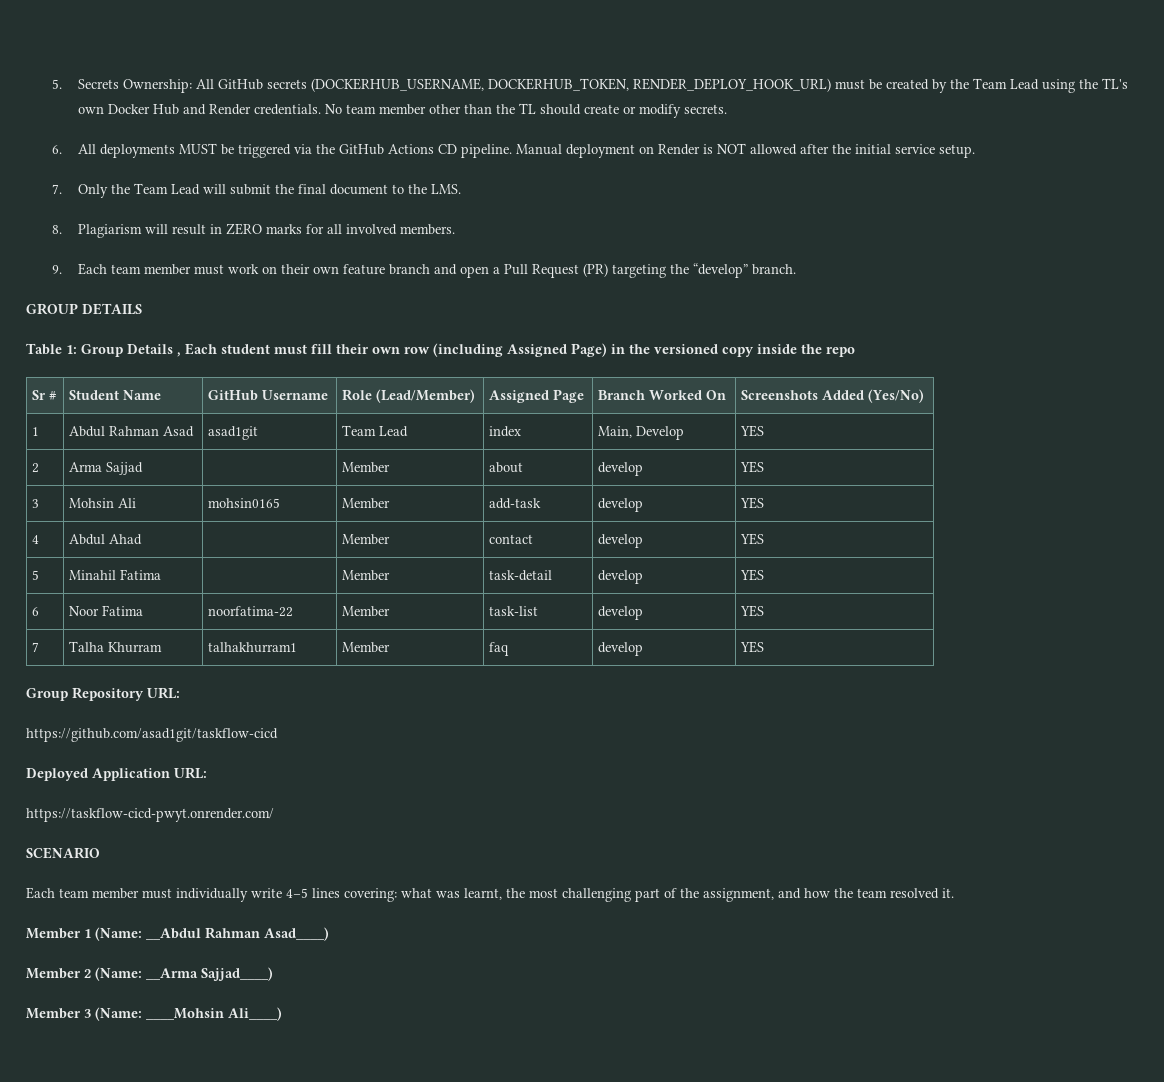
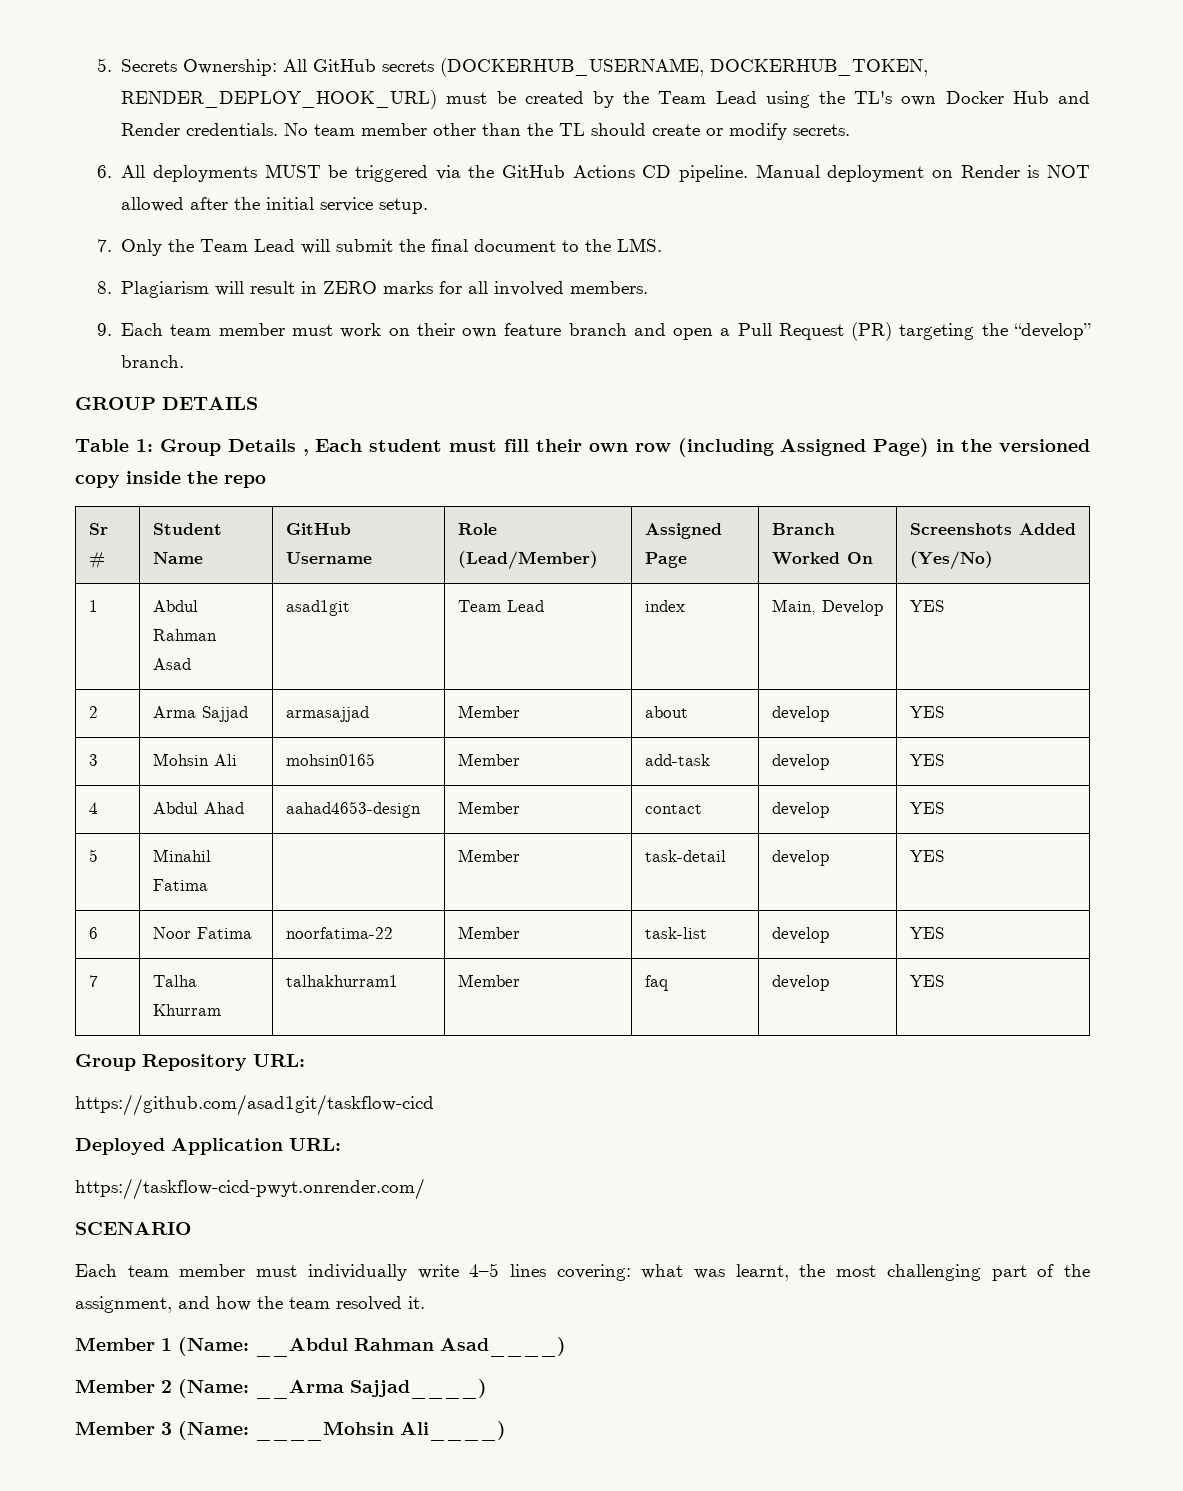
(143, 468) none -> [285,706,369,722] armasajjad
(142, 539) none -> [285,801,421,818] aahad4653-design

